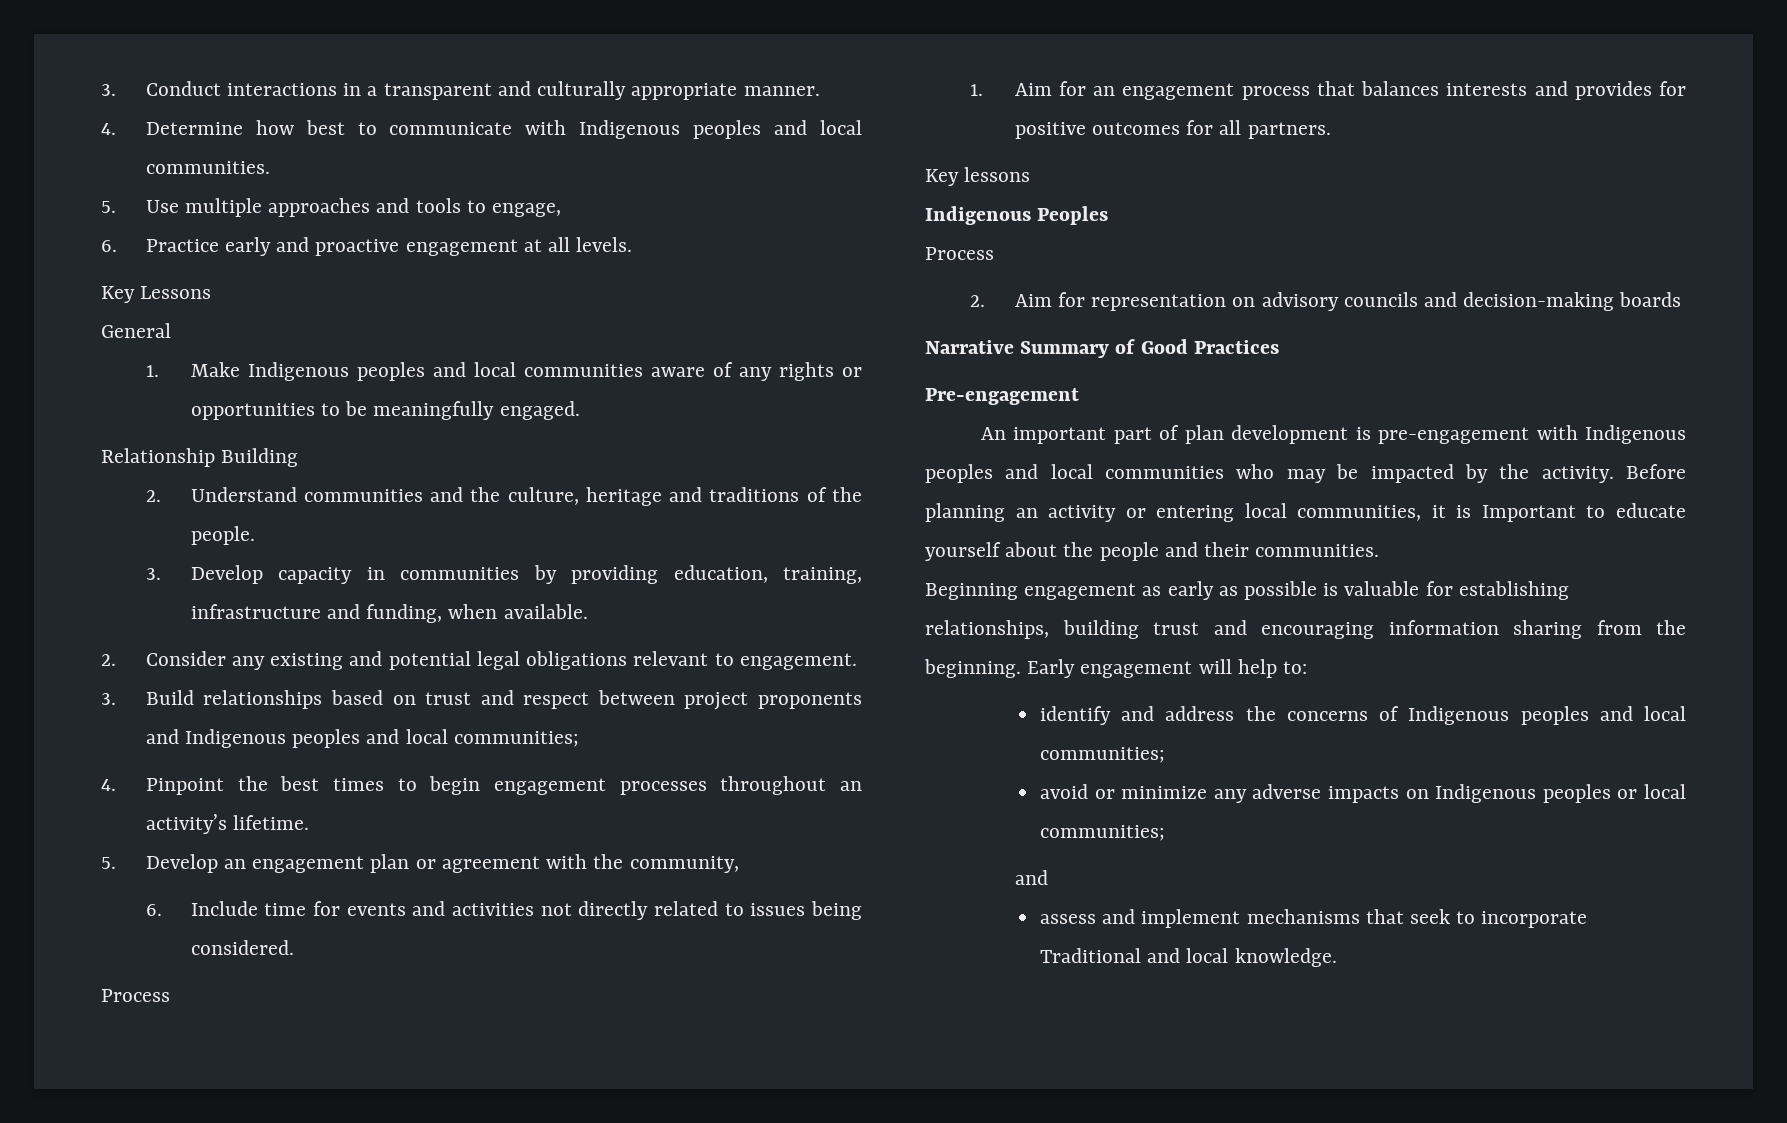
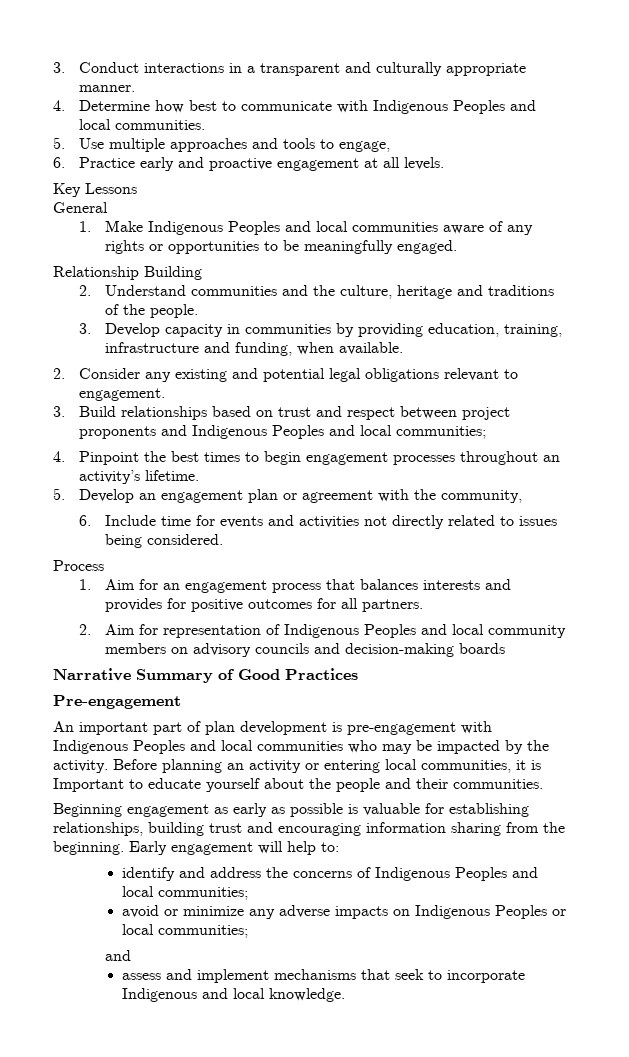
[693,120,762,139] peoples -> [452,100,505,114] Peoples
[356,362,425,381] peoples -> [227,221,280,235] Peoples
[292,729,361,748] peoples -> [271,425,324,439] Peoples
[925,167,1031,186] [925,206,1109,225] [925,247,994,260] // Key lessons // Indigenous Peoples // Process -> (423, 605) none
(1227, 302) none -> [265,624,566,638] [104,643,166,654] of Indigenous Peoples and local community members
[925,464,993,483] peoples -> [133,740,185,754] Peoples
[1520,706,1589,725] peoples -> [455,867,508,881] Peoples
[1542,784,1611,803] peoples -> [495,905,548,919] Peoples
[1039,948,1141,963] Traditional -> [122,988,198,1002] Indigenous

